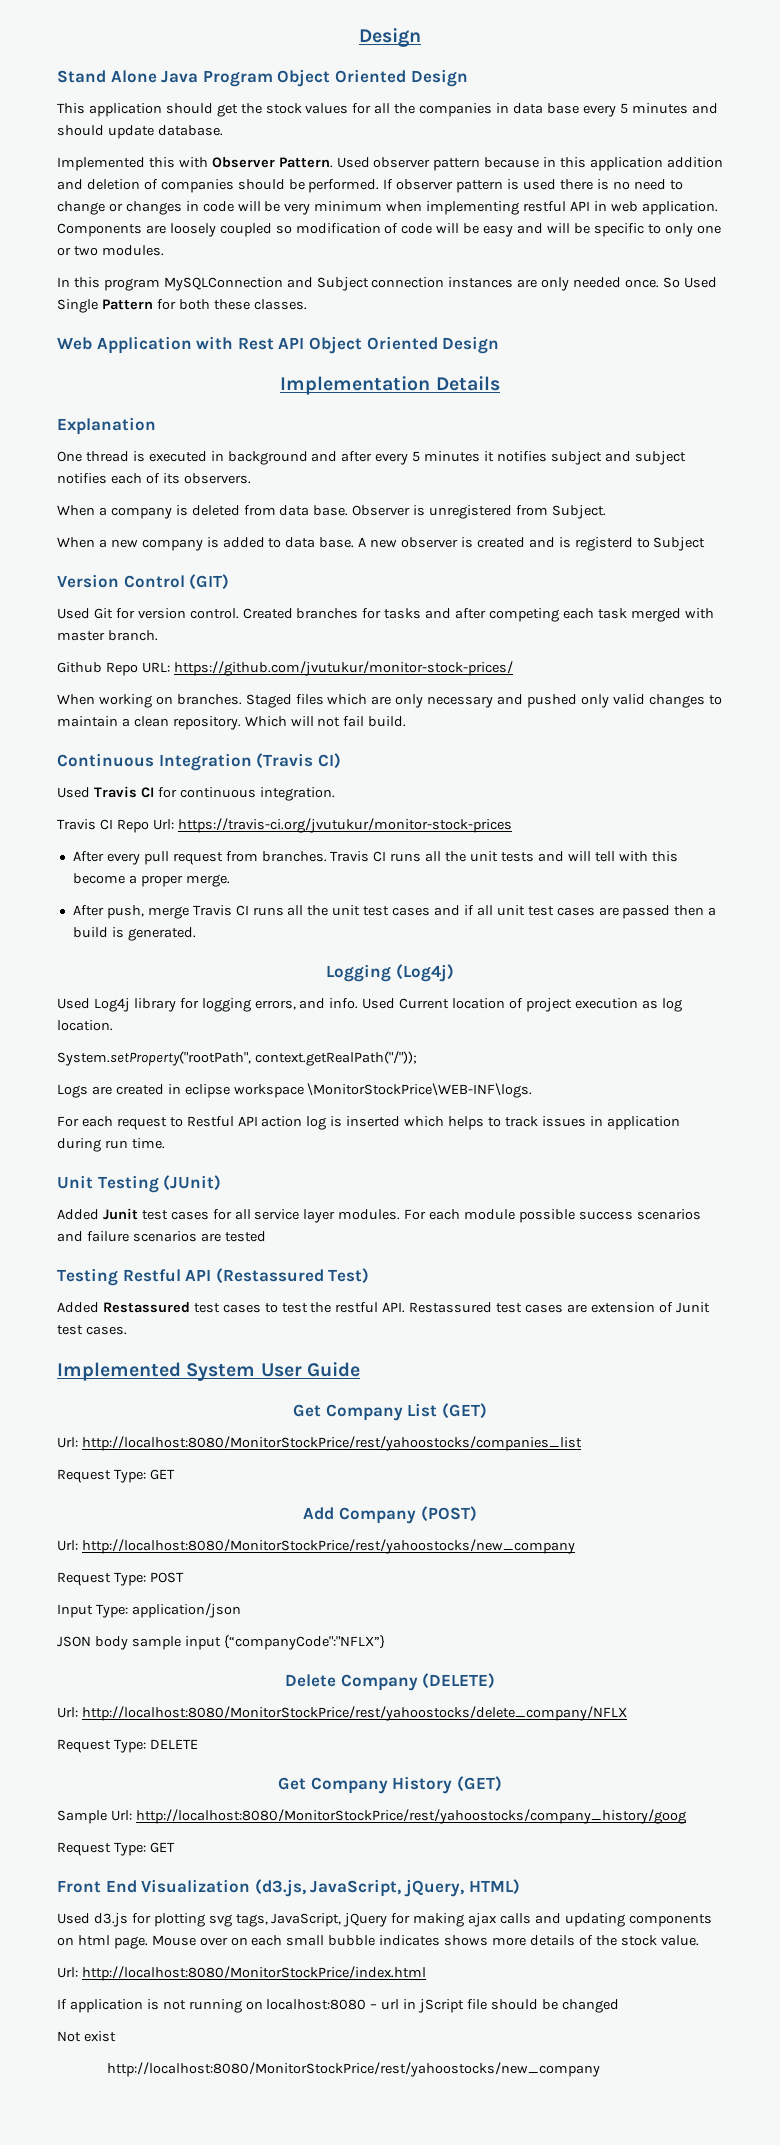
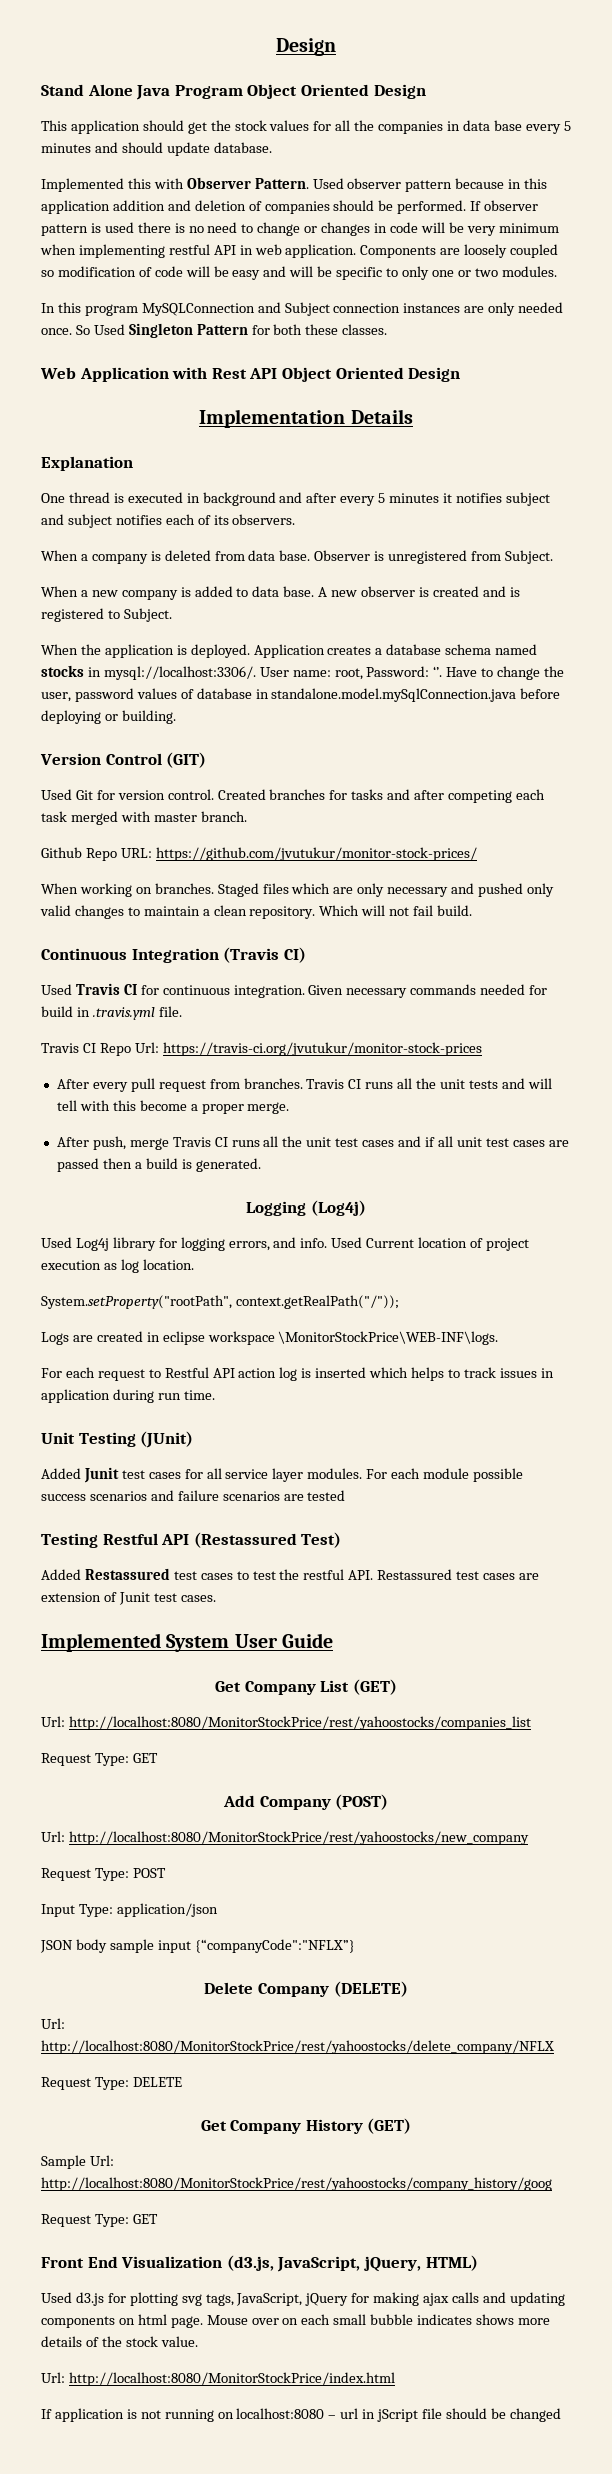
[57,299,98,313] Single -> [128,323,193,338] Singleton
[574,537,706,551] registerd to Subject -> [41,608,172,622] [41,644,538,658] [41,665,565,680] [41,688,561,702] [41,710,176,724] registered to Subject. // When the application is deployed. Application creates a database schema named stocks in mysql://localhost:3306/. User name: root, Password: ‘’. Have to change the user, password values of database in standalone.model.mySqlConnection.java before deploying or building.
(335, 794) none -> [308,984,548,998] [41,1006,182,1020] Given necessary commands needed for build in .travis.yml file.
[57,2031,116,2042] [107,2062,601,2077] // Not exist // http://localhost:8080/MonitorStockPrice/rest/yahoostocks/new_company -> (561, 2415) none

